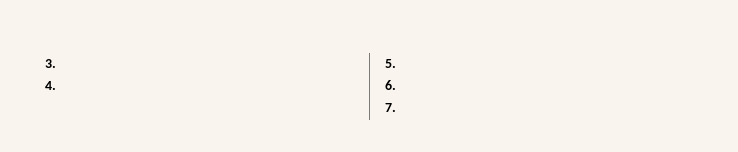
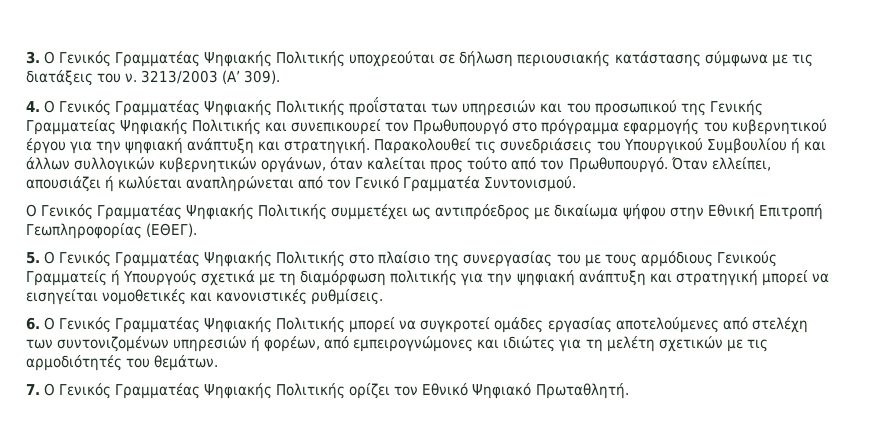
[45,81,56,90] [385,59,396,68] [385,80,396,90] [385,103,396,112] // 4. // 5. // 6. // 7. -> [44,51,813,67] [26,70,281,86] [26,97,763,116] [26,119,827,135] [26,138,826,154] [26,157,771,173] [26,176,577,192] [26,204,823,220] [26,223,198,239] [26,251,777,267] [26,270,829,286] [26,289,384,305] [26,317,808,333] [26,336,768,352] [26,355,219,371] [26,383,629,399] Ο Γενικός Γραμματέας Ψηφιακής Πολιτικής υποχρεούται σε δήλωση περιουσιακής κατάστασης σύμφωνα με τις διατάξεις του ν. 3213/2003 (Α’ 309). // 4. Ο Γενικός Γραμματέας Ψηφιακής Πολιτικής προΐσταται των υπηρεσιών και του προσωπικού της Γενικής Γραμματείας Ψηφιακής Πολιτικής και συνεπικουρεί τον Πρωθυπουργό στο πρόγραμμα εφαρμογής του κυβερνητικού έργου για την ψηφιακή ανάπτυξη και στρατηγική. Παρακολουθεί τις συνεδριάσεις του Υπουργικού Συμβουλίου ή και άλλων συλλογικών κυβερνητικών οργάνων, όταν καλείται προς τούτο από τον Πρωθυπουργό. Όταν ελλείπει, απουσιάζει ή κωλύεται αναπληρώνεται από τον Γενικό Γραμματέα Συντονισμού. // Ο Γενικός Γραμματέας Ψηφιακής Πολιτικής συμμετέχει ως αντιπρόεδρος με δικαίωμα ψήφου στην Εθνική Επιτροπή Γεωπληροφορίας (ΕΘΕΓ). // 5. Ο Γενικός Γραμματέας Ψηφιακής Πολιτικής στο πλαίσιο της συνεργασίας του με τους αρμόδιους Γενικούς Γραμματείς ή Υπουργούς σχετικά με τη διαμόρφωση πολιτικής για την ψηφιακή ανάπτυξη και στρατηγική μπορεί να εισηγείται νομοθετικές και κανονιστικές ρυθμίσεις. // 6. Ο Γενικός Γραμματέας Ψηφιακής Πολιτικής μπορεί να συγκροτεί ομάδες εργασίας αποτελούμενες από στελέχη των συντονιζομένων υπηρεσιών ή φορέων, από εμπειρογνώμονες και ιδιώτες για τη μελέτη σχετικών με τις αρμοδιότητές του θεμάτων. // 7. Ο Γενικός Γραμματέας Ψηφιακής Πολιτικής ορίζει τον Εθνικό Ψηφιακό Πρωταθλητή.

